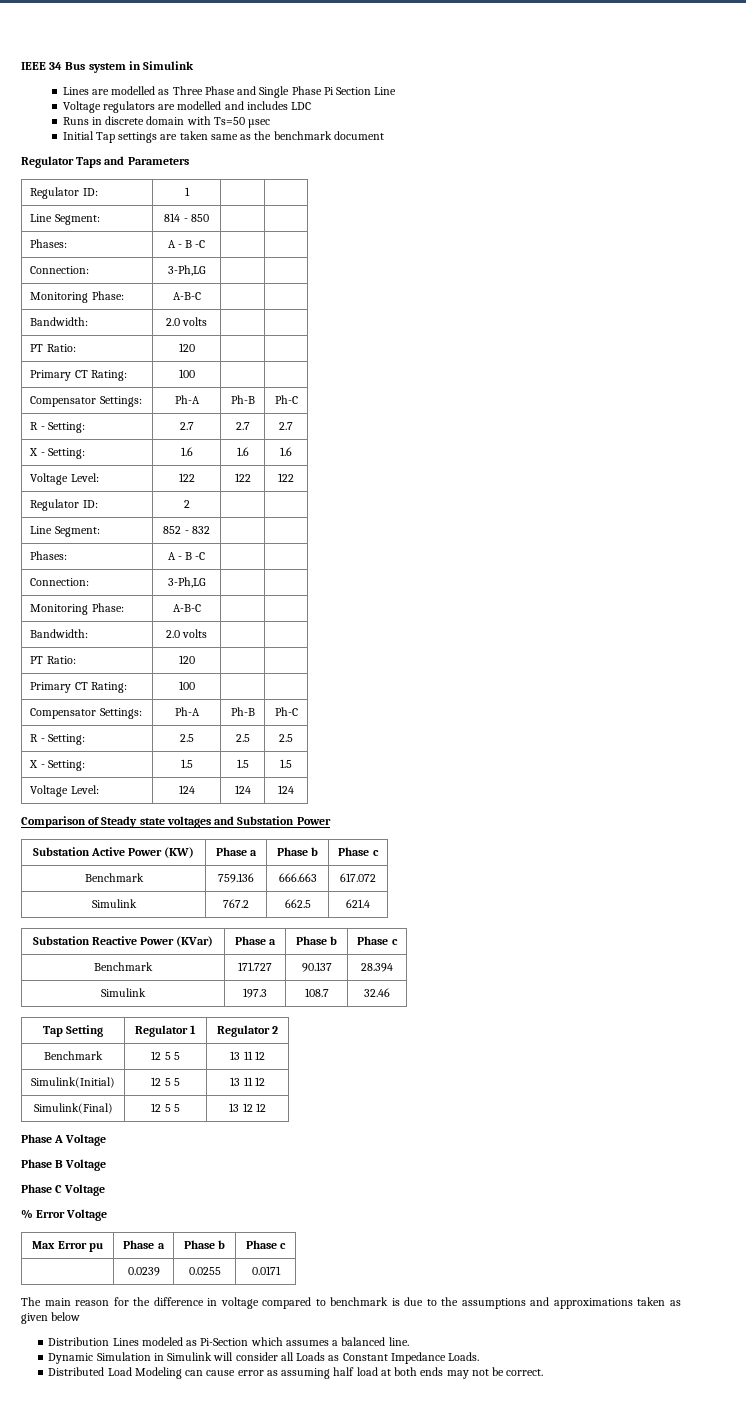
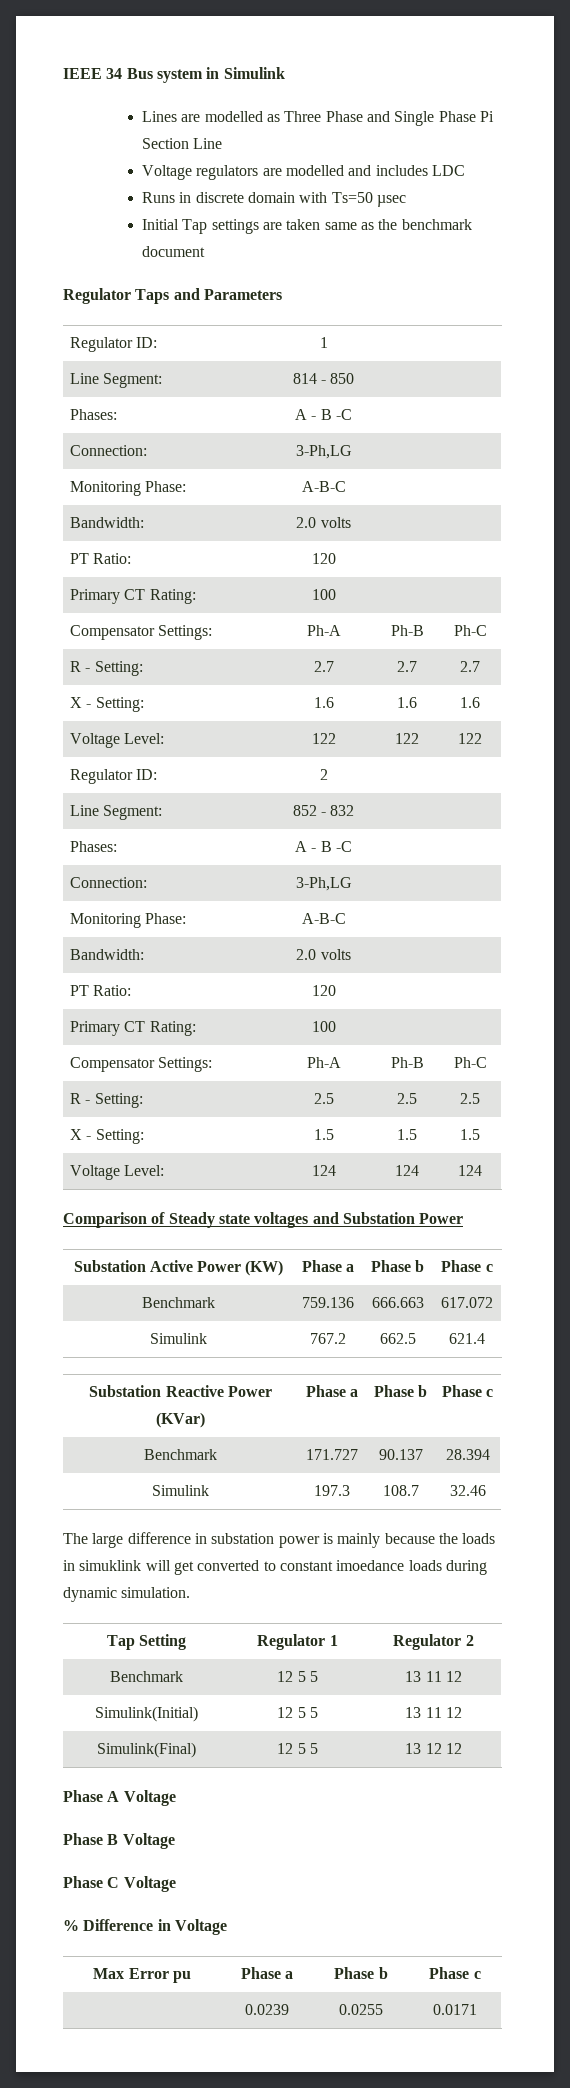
(390, 992) none -> [63,1532,496,1548] [63,1560,487,1575] [63,1587,191,1602] // The large difference in substation power is mainly because the loads in simuklink will get converted to constant imoedance loads during dynamic simulation.
[36,1210,66,1218] Error -> [83,1919,171,1931] Difference in
[21,1297,681,1309] [21,1312,81,1324] [48,1337,409,1346] [48,1352,480,1364] [48,1367,544,1379] // The main reason for the difference in voltage compared to benchmark is due to the assumptions and approximations taken as given below // Distribution Lines modeled as Pi-Section which assumes a balanced line. // Dynamic Simulation in Simulink will consider all Loads as Constant Impedance Loads. // Distributed Load Modeling can cause error as assuming half load at both ends may not be correct. -> (477, 2009) none

